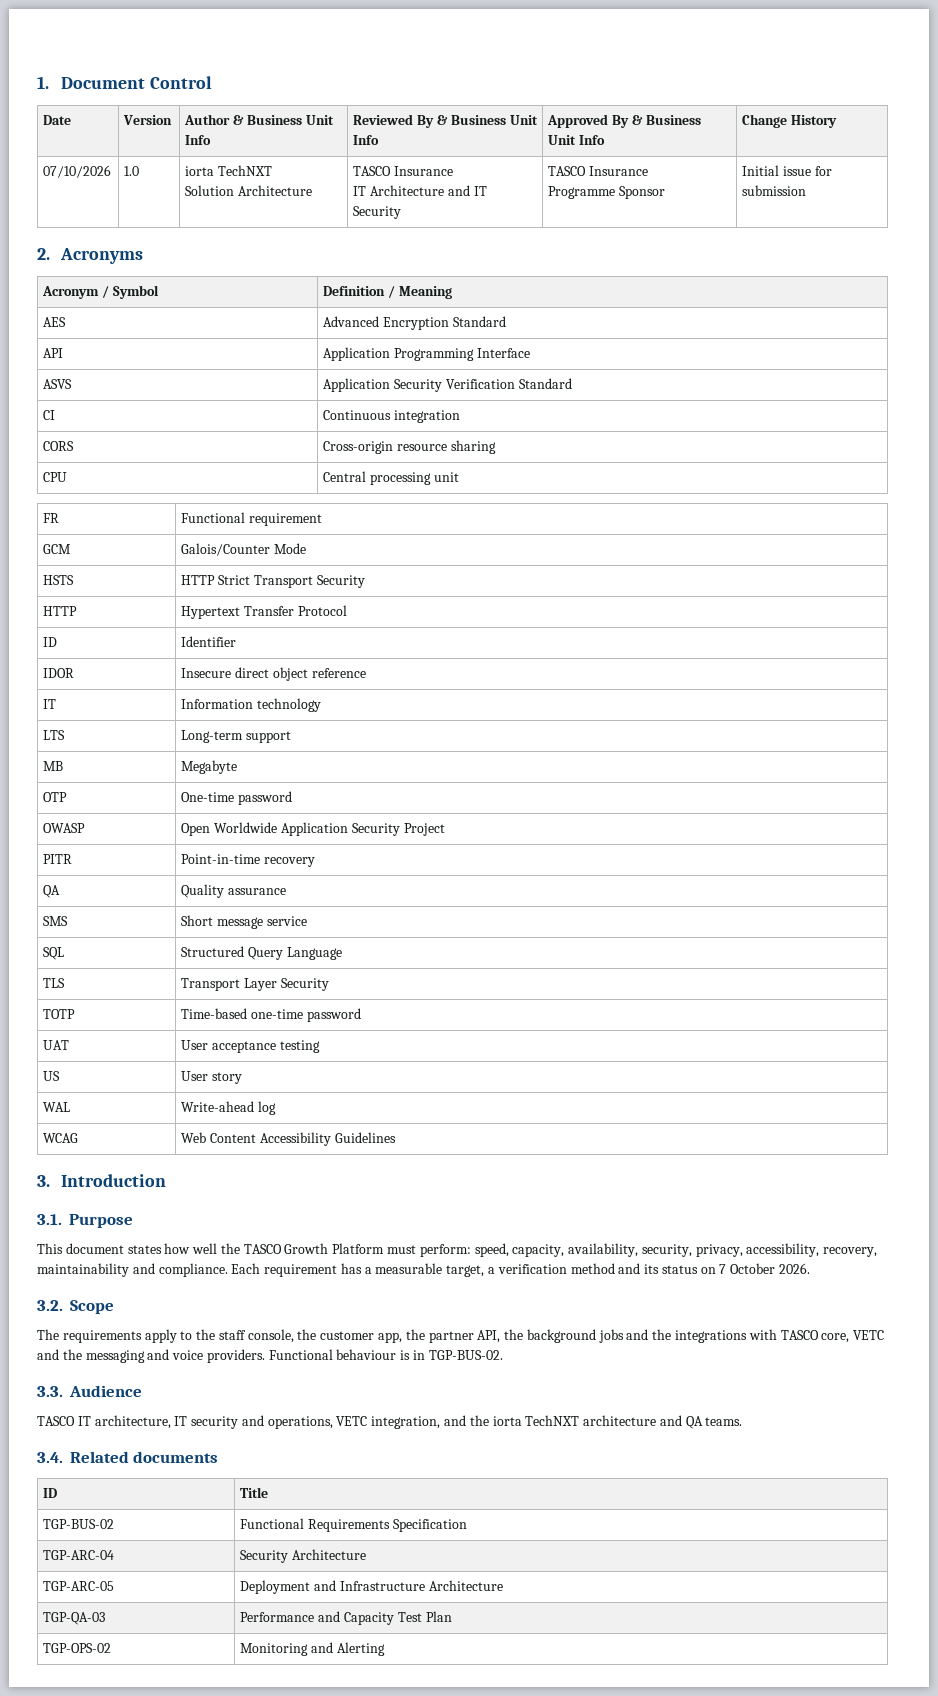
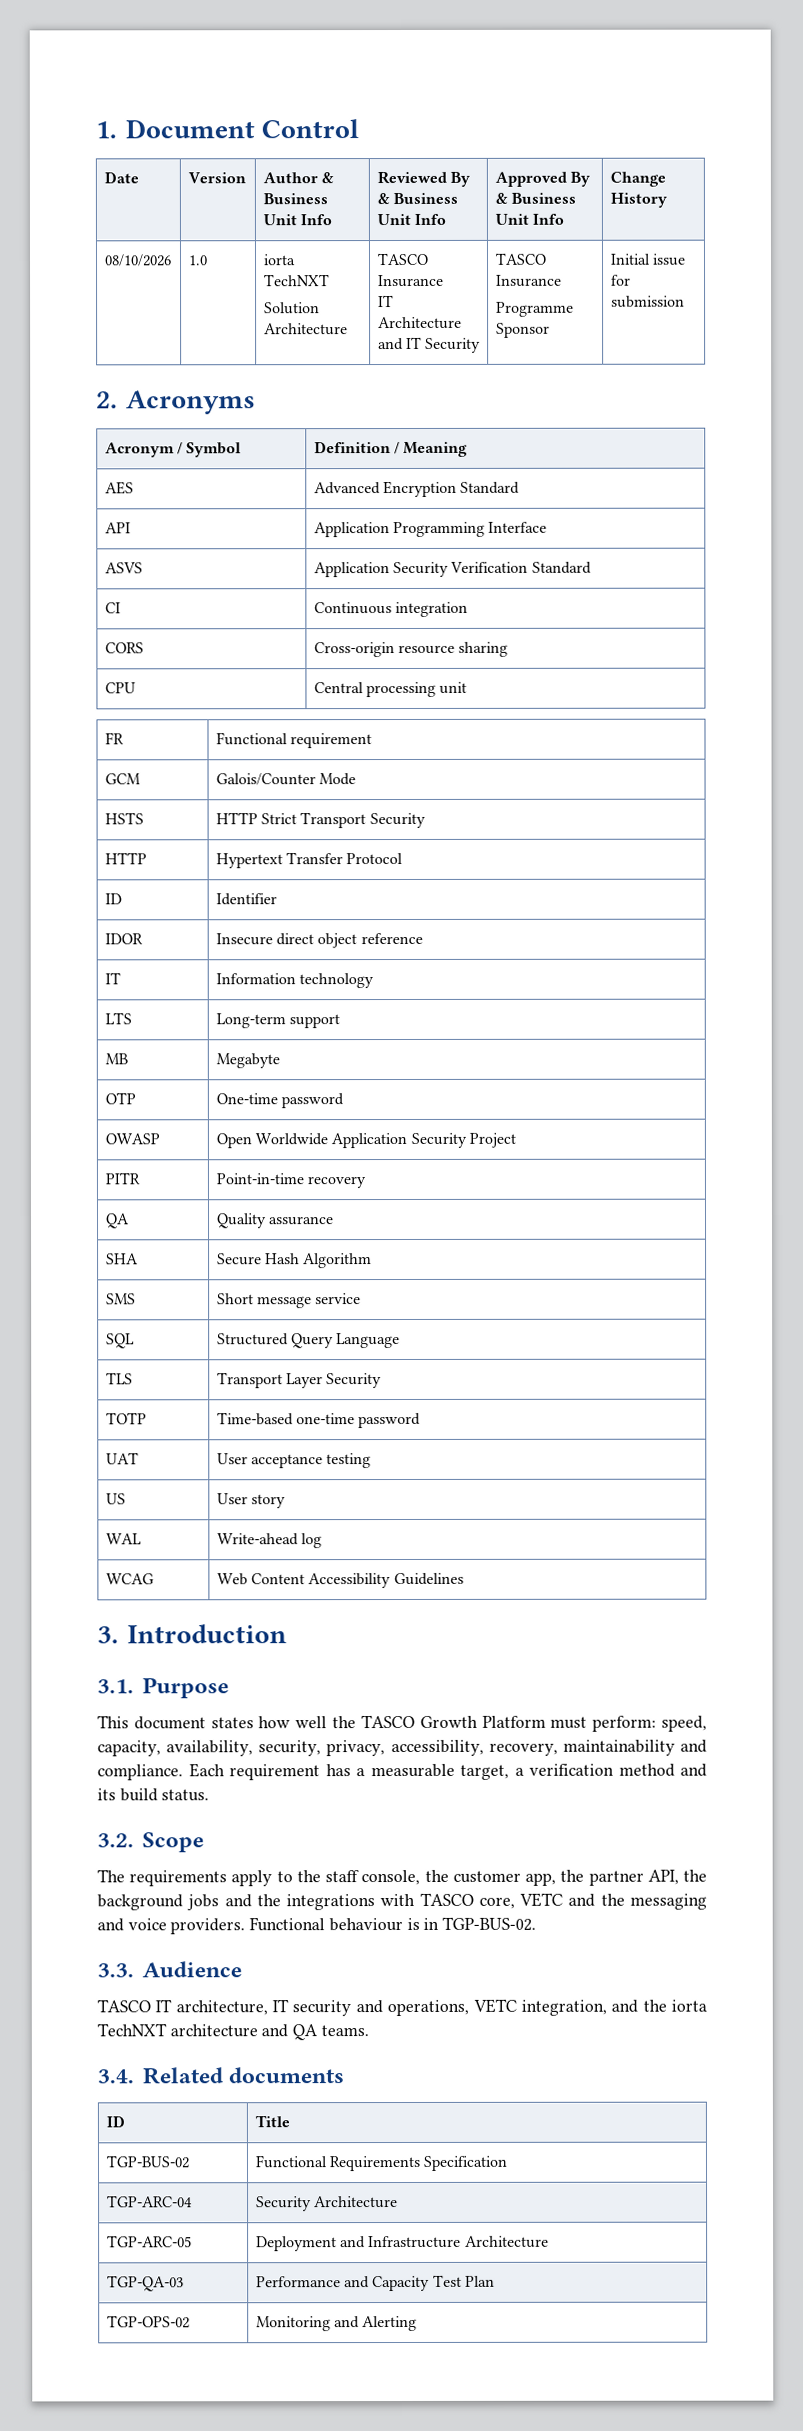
[43,165,112,178] 07/10/2026 -> [103,254,172,267] 08/10/2026
(287, 891) none -> [105,1253,139,1265] [216,1253,373,1269] // SHA | Secure Hash Algorithm
[661,1263,811,1274] status on 7 October 2026. -> [119,1788,210,1802] build status.

